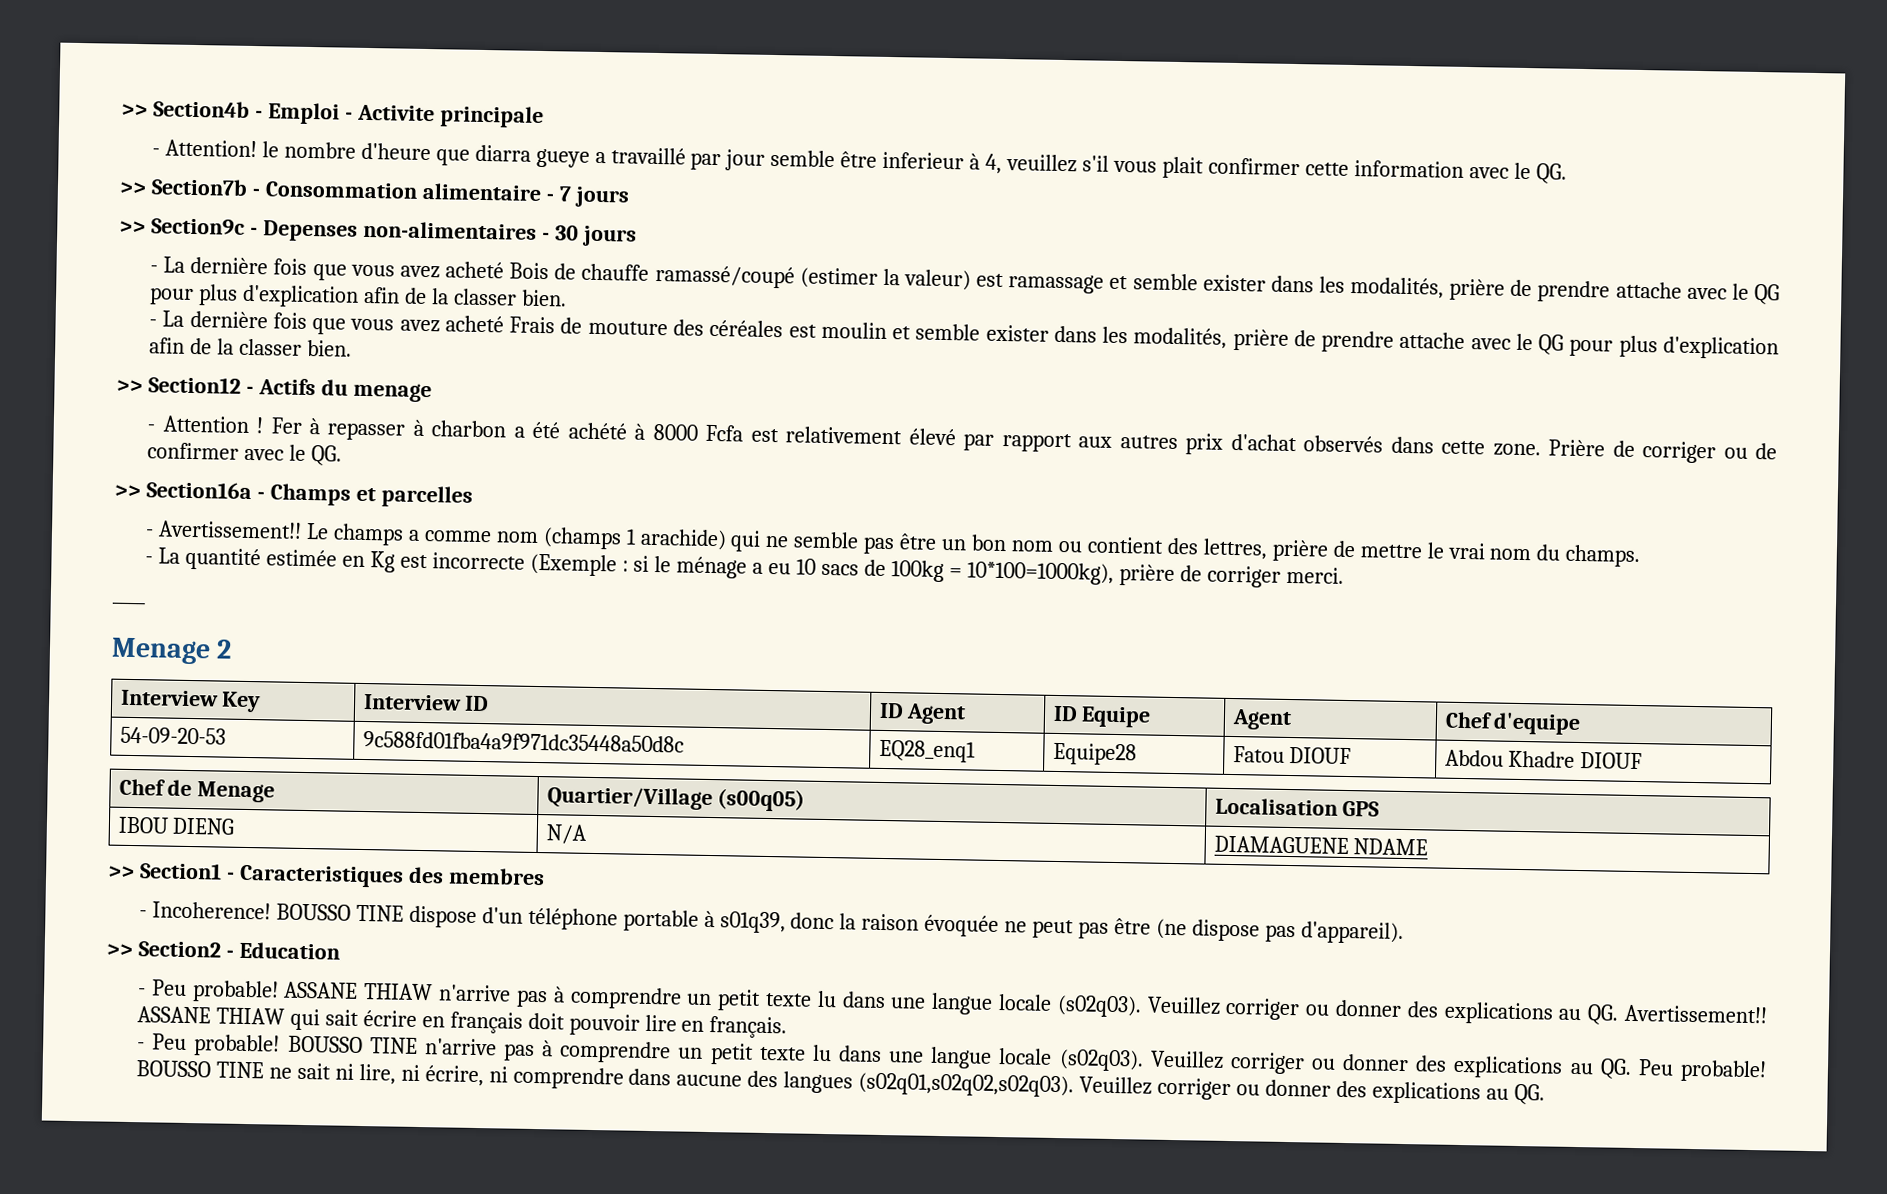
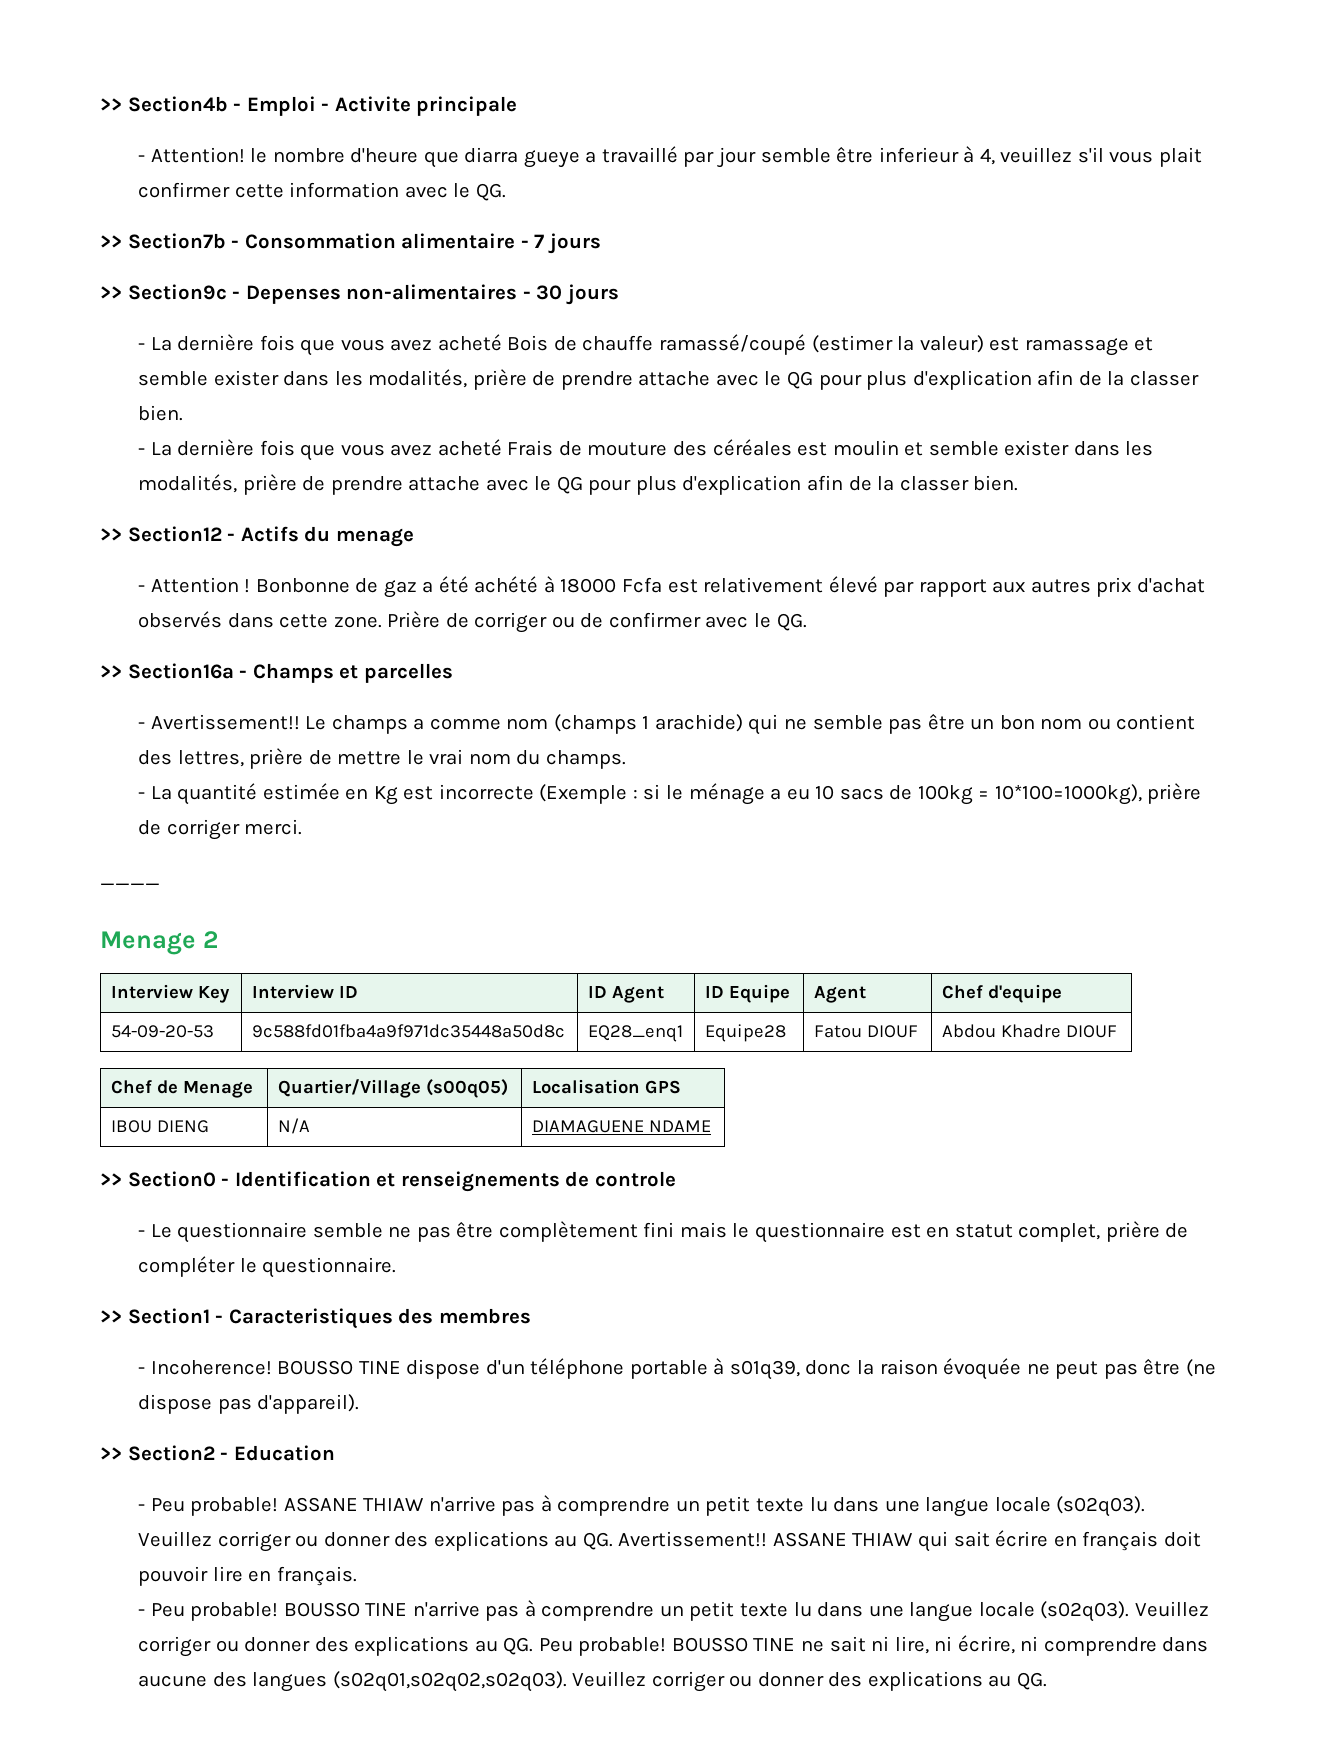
[270,417,507,441] Fer à repasser à charbon -> [255,578,417,598] Bonbonne de gaz
[652,423,698,441] 8000 -> [560,578,617,593] 18000
(1429, 847) none -> [100,1171,676,1192] [138,1221,1189,1243] [138,1256,397,1278] // >> Section0 - Identification et renseignements de controle // - Le questionnaire semble ne pas être complètement fini mais le questionnaire est en statut complet, prière de compléter le questionnaire.

